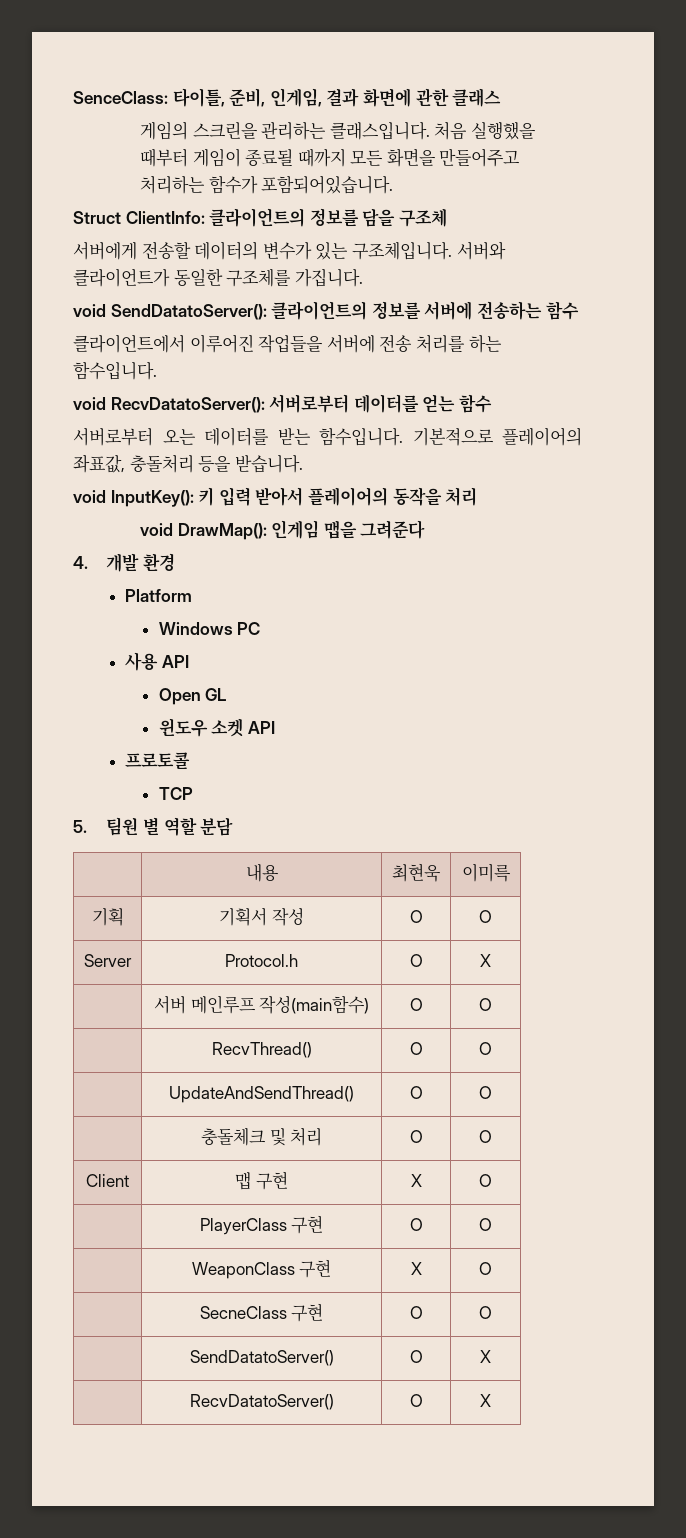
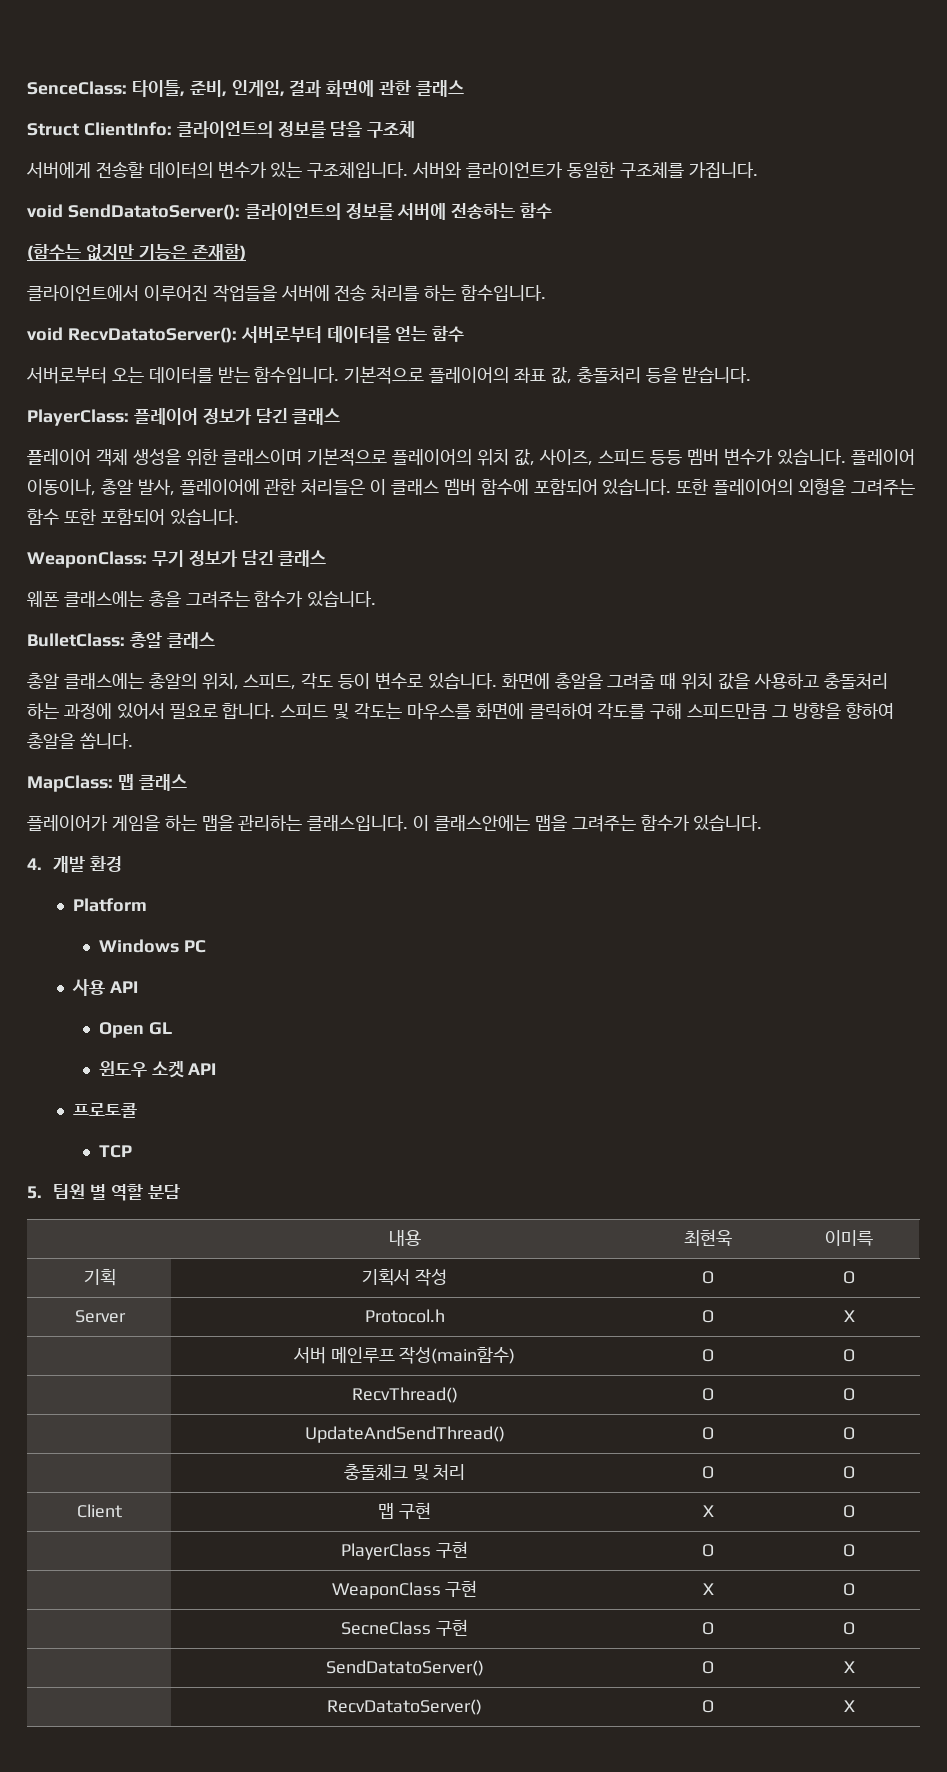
[139,121,536,140] [139,148,521,167] [139,175,394,194] // 게임의 스크린을 관리하는 클래스입니다. 처음 실행했을 때부터 게임이 종료될 때까지 모든 화면을 만들어주고 처리하는 함수가 포함되어있습니다. -> (465, 88) none
(579, 310) none -> [27,244,246,261] // (함수는 없지만 기능은 존재함)
[73,454,125,473] 좌표값, -> [514,367,572,384] 좌표 값,
[73,487,478,507] [139,520,426,540] void InputKey(): 키 입력 받아서 플레이어의 동작을 처리 // void DrawMap(): 인게임 맵을 그려준다 -> [27,408,341,426] [27,448,915,466] [27,478,915,496] [27,509,239,525] [27,550,327,568] [27,591,377,608] [27,632,215,649] [27,672,888,690] [27,702,894,720] [27,733,133,749] [27,774,187,792] [27,815,763,832] PlayerClass: 플레이어 정보가 담긴 클래스 // 플레이어 객체 생성을 위한 클래스이며 기본적으로 플레이어의 위치 값, 사이즈, 스피드 등등 멤버 변수가 있습니다. 플레이어 이동이나, 총알 발사, 플레이어에 관한 처리들은 이 클래스 멤버 함수에 포함되어 있습니다. 또한 플레이어의 외형을 그려주는 함수 또한 포함되어 있습니다. // WeaponClass: 무기 정보가 담긴 클래스 // 웨폰 클래스에는 총을 그려주는 함수가 있습니다. // BulletClass: 총알 클래스 // 총알 클래스에는 총알의 위치, 스피드, 각도 등이 변수로 있습니다. 화면에 총알을 그려줄 때 위치 값을 사용하고 충돌처리 하는 과정에 있어서 필요로 합니다. 스피드 및 각도는 마우스를 화면에 클릭하여 각도를 구해 스피드만큼 그 방향을 향하여 총알을 쏩니다. // MapClass: 맵 클래스 // 플레이어가 게임을 하는 맵을 관리하는 클래스입니다. 이 클래스안에는 맵을 그려주는 함수가 있습니다.

